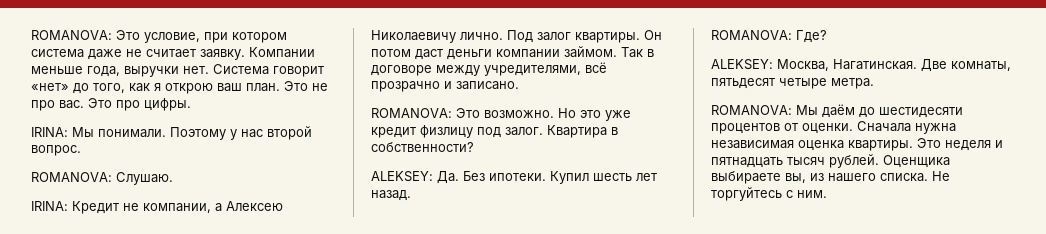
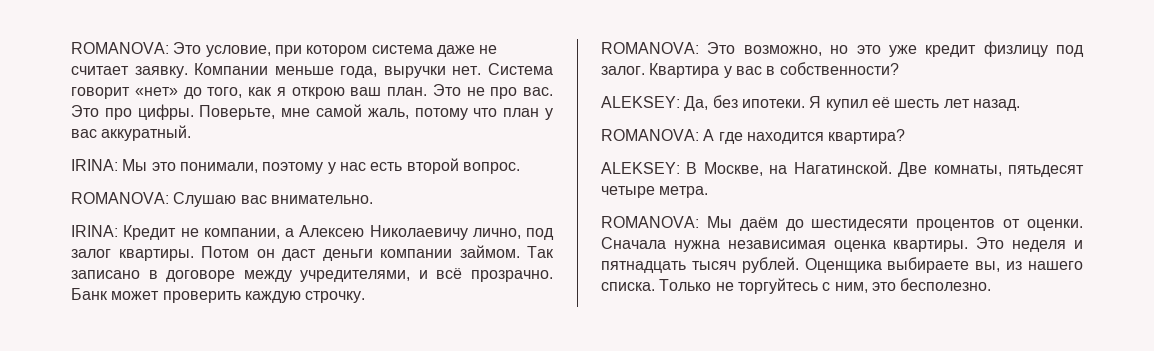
(191, 104) none -> [199,104,553,120] [71,125,192,141] Поверьте, мне самой жаль, потому что план у вас аккуратный.
[98,127,226,140] понимали. Поэтому -> [151,162,324,174] это понимали, поэтому
(263, 133) none -> [370,162,403,171] есть
[116,172,173,185] Слушаю. -> [173,192,373,207] Слушаю вас внимательно.
[460,30,662,43] [371,49,411,57] лично. Под залог квартиры. Он потом -> [472,228,554,240] [71,246,275,261] лично, под залог квартиры. Потом он
(643, 52) none -> [71,270,140,279] записано
[585,62,607,73] [371,81,519,92] [371,108,576,118] всё прозрачно и записано. // ROMANOVA: Это возможно. Но -> [418,268,553,282] [71,288,366,303] [601,42,849,56] и всё прозрачно. Банк может проверить каждую строчку. // ROMANOVA: Это возможно, но
(607, 131) none -> [723,66,762,78] у вас
[437,171,657,184] [371,190,411,201] [711,30,827,43] [711,59,917,71] Да. Без ипотеки. Купил шесть лет назад. // ROMANOVA: Где? // ALEKSEY: Москва, Нагатинская. -> [684,95,1020,111] [601,129,906,144] [601,161,892,176] Да, без ипотеки. Я купил её шесть лет назад. // ROMANOVA: А где находится квартира? // ALEKSEY: В Москве, на Нагатинской.
[932,171,950,181] [711,187,827,201] Не торгуйтесь с ним. -> [659,278,992,294] Только не торгуйтесь с ним, это бесполезно.

